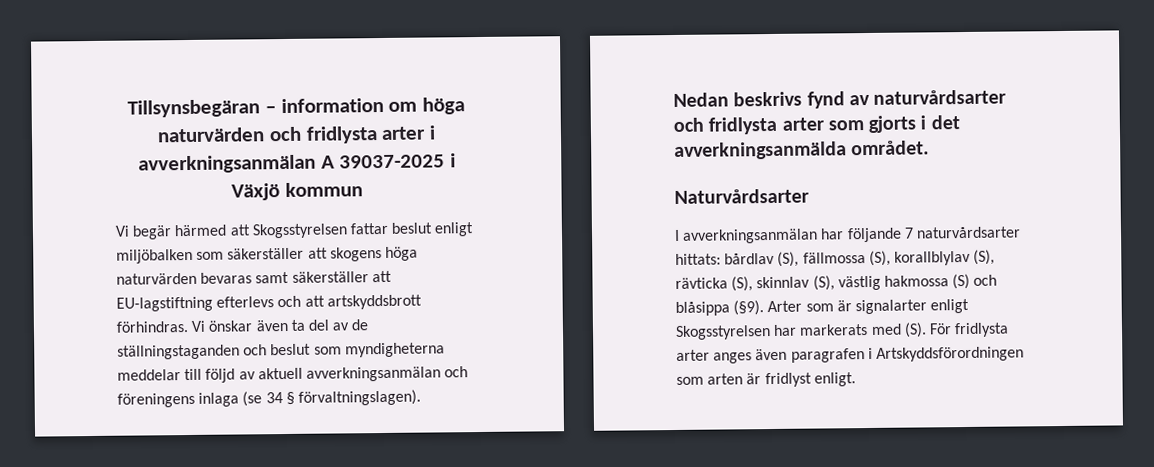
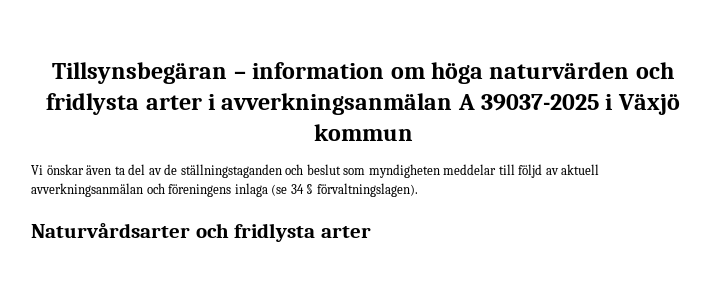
[132,222,475,240] [116,246,418,264] [116,270,392,285] [116,294,422,312] [116,320,206,333] begär härmed att Skogsstyrelsen fattar beslut enligt miljöbalken som säkerställer att skogens höga naturvärden bevaras samt säkerställer att EU-lagstiftning efterlevs och att artskyddsbrott förhindras. Vi -> (43, 170) none
[344,342,445,358] myndigheterna -> [368,164,440,178] myndigheten
[673,89,1007,109] [673,115,960,135] [674,140,930,160] [674,188,809,204] [674,226,1021,244] [675,249,996,267] [675,273,998,292] [675,298,970,316] [675,322,1010,340] [676,346,1024,364] [676,372,856,388] Nedan beskrivs fynd av naturvårdsarter och fridlysta arter som gjorts i det avverkningsanmälda området. // Naturvårdsarter // I avverkningsanmälan har följande 7 naturvårdsarter hittats: bårdlav (S), fällmossa (S), korallblylav (S), rävticka (S), skinnlav (S), västlig hakmossa (S) och blåsippa (§9). Arter som är signalarter enligt Skogsstyrelsen har markerats med (S). För fridlysta arter anges även paragrafen i Artskyddsförordningen som arten är fridlyst enligt. -> [31,223,371,242] Naturvårdsarter och fridlysta arter

